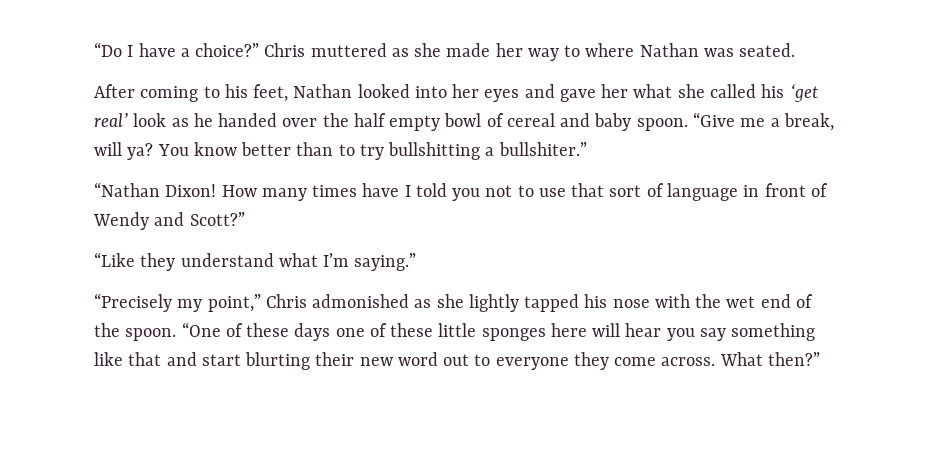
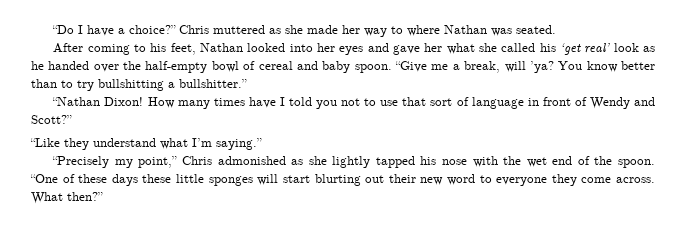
[353,113,441,131] half empty -> [145,61,208,73] half-empty
[127,143,154,160] ya? -> [529,61,554,73] ’ya?
[498,142,587,156] bullshiter.” -> [179,79,247,88] bullshitter.”
[335,323,387,337] one of -> (138, 180) none
[550,323,816,341] [94,352,197,366] here will hear you say something like that and -> [257,174,279,185] will
(311, 361) none -> [365,175,385,183] out
[443,354,470,366] out -> (475, 179) none

